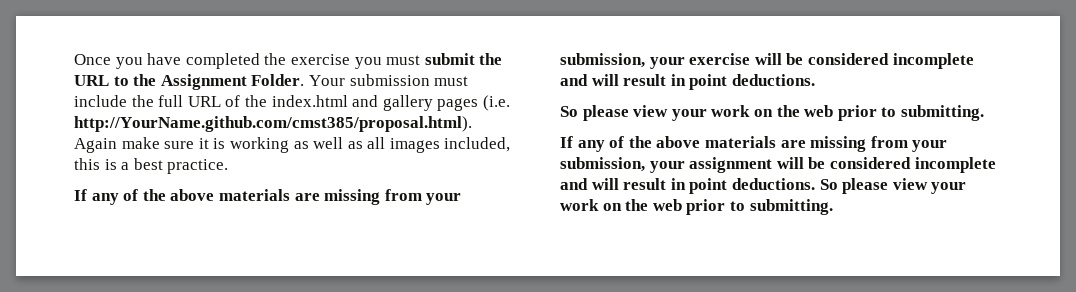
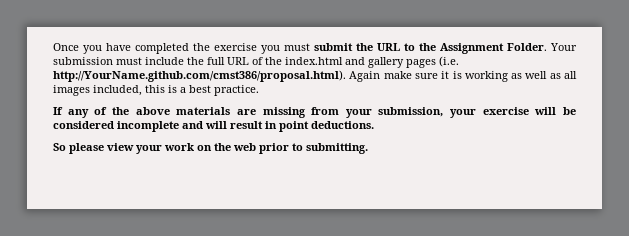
[74,116,472,132] http://YourName.github.com/cmst385/proposal.html). -> [53,70,346,82] http://YourName.github.com/cmst386/proposal.html).
[560,136,948,152] [560,157,996,173] [560,178,967,194] [560,199,833,215] // If any of the above materials are missing from your submission, your assignment will be considered incomplete and will result in point deductions. So please view your work on the web prior to submitting. -> (368, 148) none

